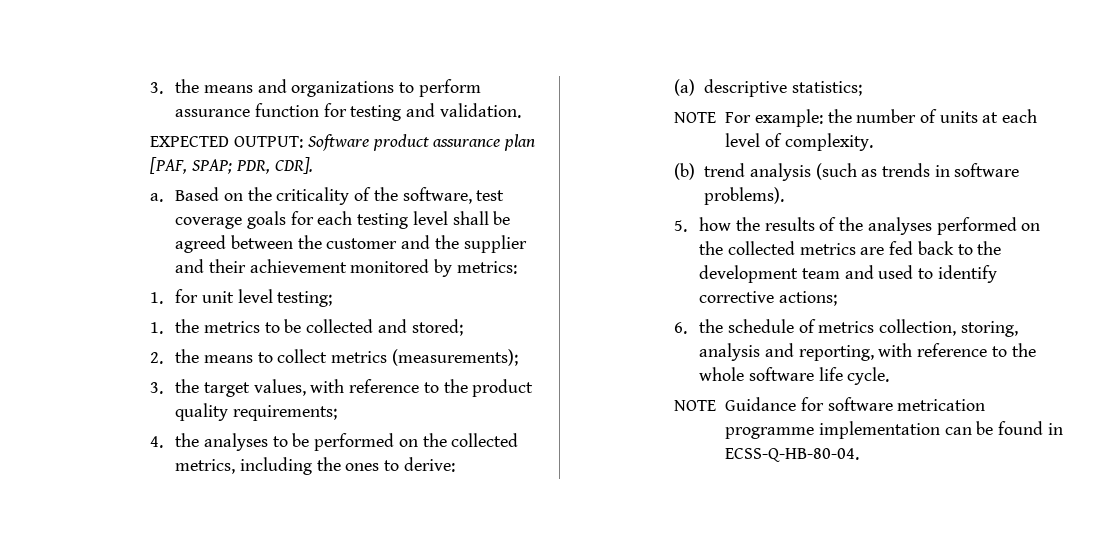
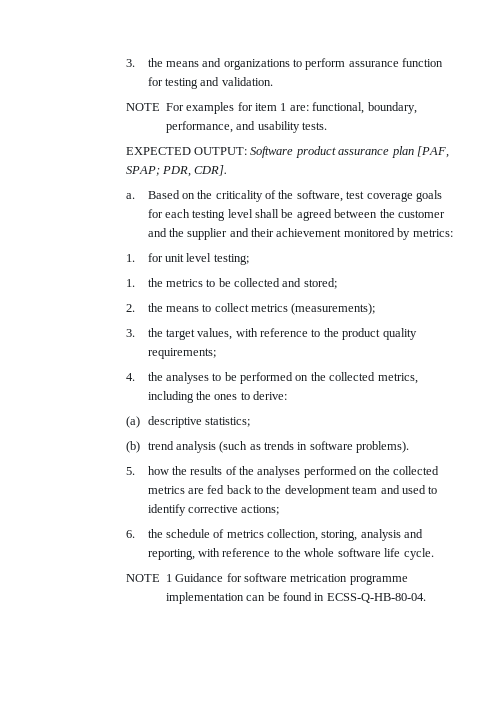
(521, 110) none -> [125,102,417,114] [165,121,328,133] // NOTE For examples for item 1 are: functional, boundary, performance, and usability tests.
[674,109,1038,127] [725,133,873,151] // NOTE For example: the number of units at each level of complexity. -> (250, 422) none
(717, 405) none -> [165,574,172,582] 1

